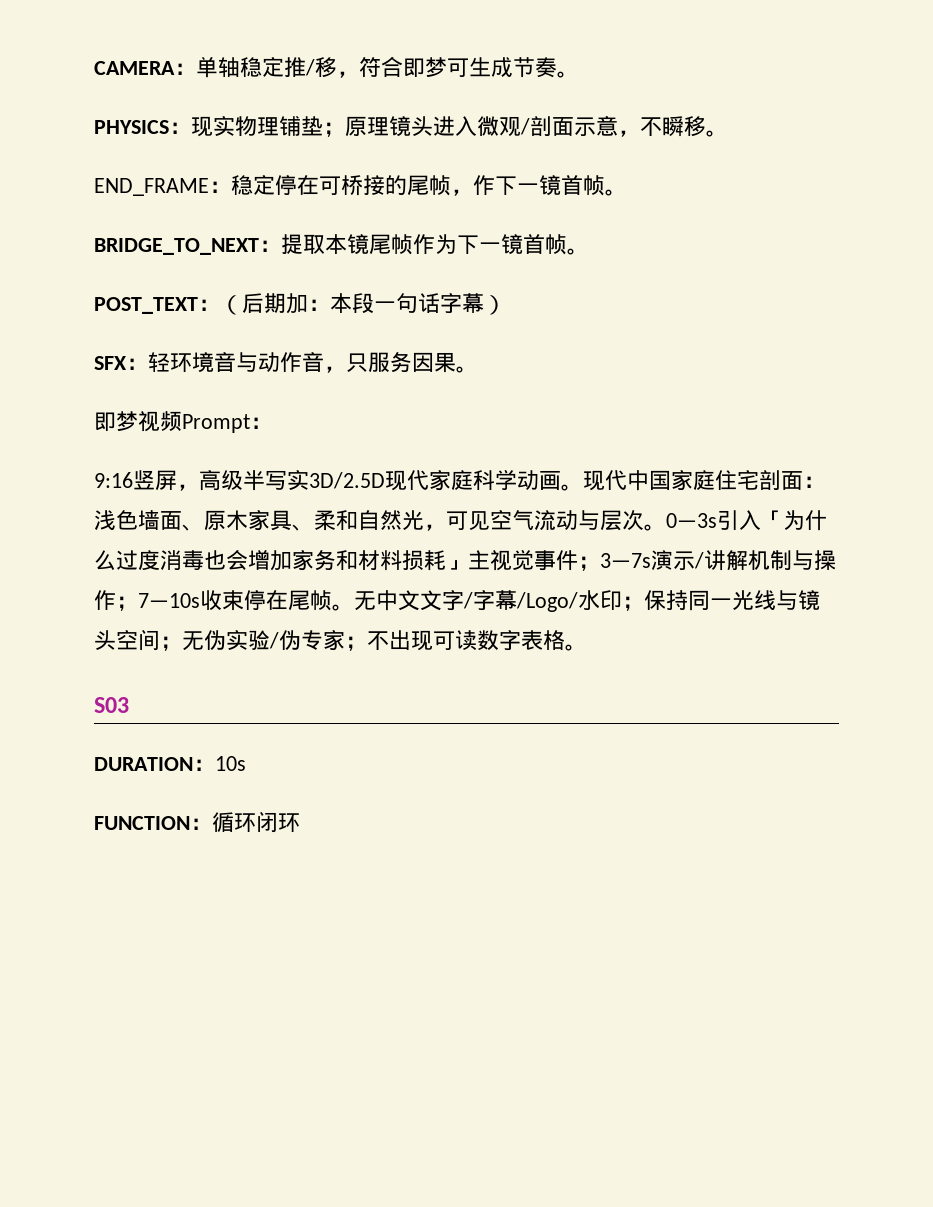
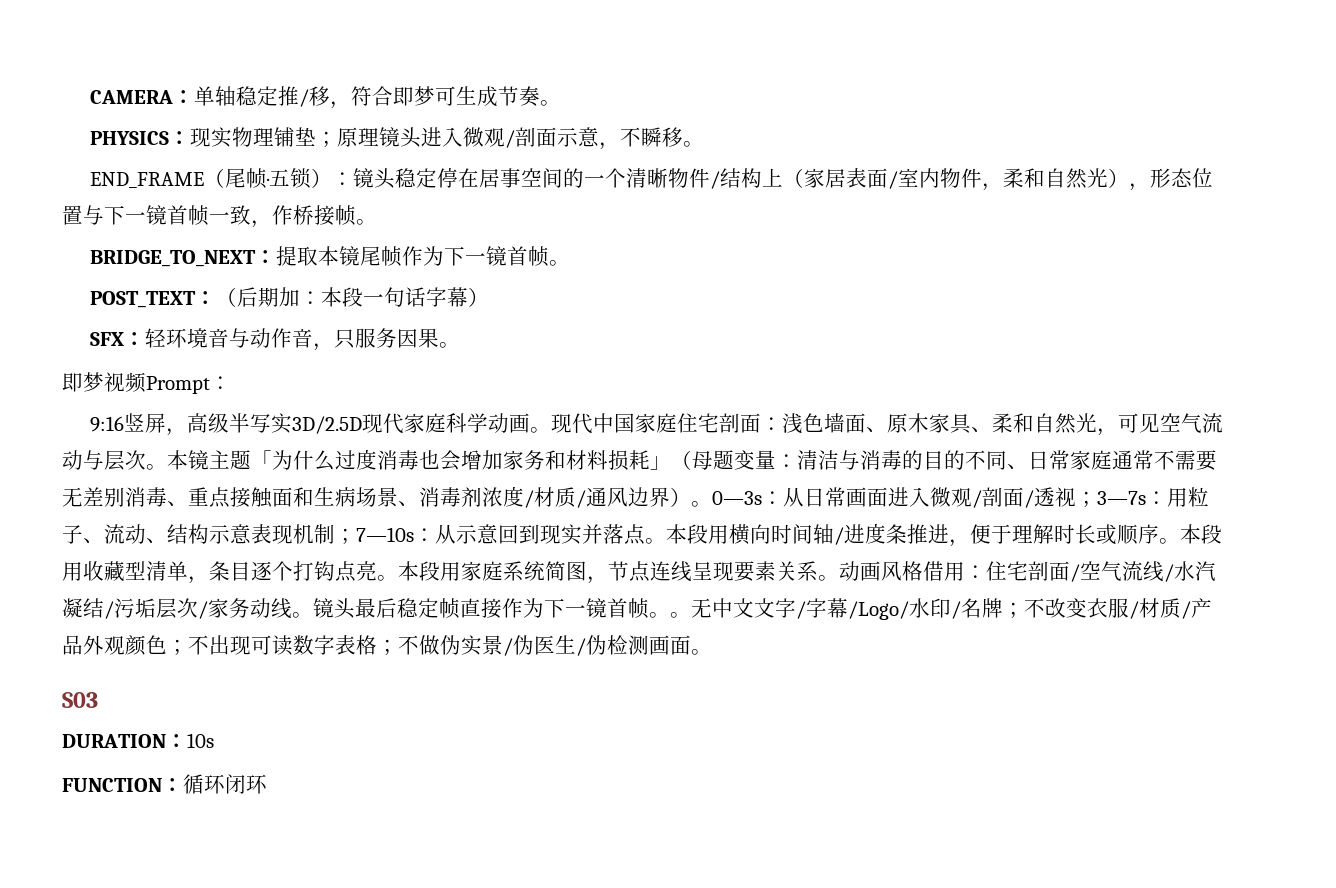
[209,175,583,196] ：稳定停在可桥接的尾帧，作下一镜首 -> [204,168,1214,191] [62,205,335,228] （尾帧·五锁）：镜头稳定停在居事空间的一个清晰物件/结构上（家居表面/室内物件，柔和自然光），形态位置与下一镜首帧一致，作桥接
[666,510,761,530] 0—3s引入 -> [167,450,251,470] 本镜主题
[468,550,836,571] [94,590,332,611] 主视觉事件；3—7s演示/讲解机制与操作；7—10s收束停在尾帧 -> [671,450,1217,471] [62,486,1209,508] [62,523,1222,547] [62,561,1216,584] [62,598,670,619] （母题变量：清洁与消毒的目的不同、日常家庭通常不需要无差别消毒、重点接触面和生病场景、消毒剂浓度/材质/通风边界）。0—3s：从日常画面进入微观/剖面/透视；3—7s：用粒子、流动、结构示意表现机制；7—10s：从示意回到现实并落点。本段用横向时间轴/进度条推进，便于理解时长或顺序。本段用收藏型清单，条目逐个打钩点亮。本段用家庭系统简图，节点连线呈现要素关系。动画风格借用：住宅剖面/空气流线/水汽凝结/污垢层次/家务动线。镜头最后稳定帧直接作为下一镜首帧。
[622,590,820,611] [94,629,345,651] ；保持同一光线与镜头空间；无伪实验/伪专家 -> [951,598,1212,619] [62,635,167,656] /名牌；不改变衣服/材质/产品外观颜色
(565, 640) none -> [377,635,691,656] ；不做伪实景/伪医生/伪检测画面

